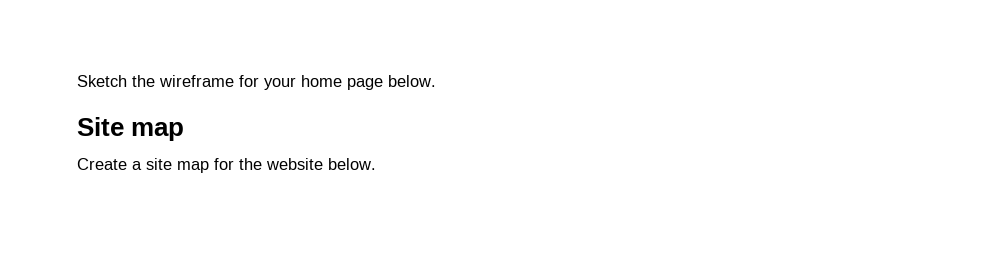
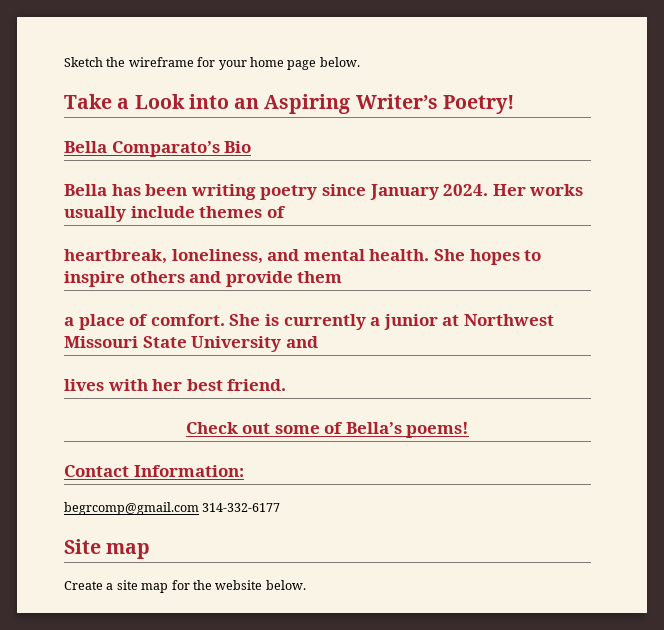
(436, 81) none -> [64,94,514,114] [64,141,252,157] [64,184,584,200] [64,206,286,222] [64,249,542,265] [64,271,343,287] [64,314,554,330] [64,336,318,352] [64,379,287,391] [185,422,470,438] [64,465,244,477] [64,502,281,515] // Take a Look into an Aspiring Writer’s Poetry! // Bella Comparato’s Bio // Bella has been writing poetry since January 2024. Her works usually include themes of // heartbreak, loneliness, and mental health. She hopes to inspire others and provide them // a place of comfort. She is currently a junior at Northwest Missouri State University and // lives with her best friend. // Check out some of Bella’s poems! // Contact Information: // begrcomp@gmail.com 314-332-6177

